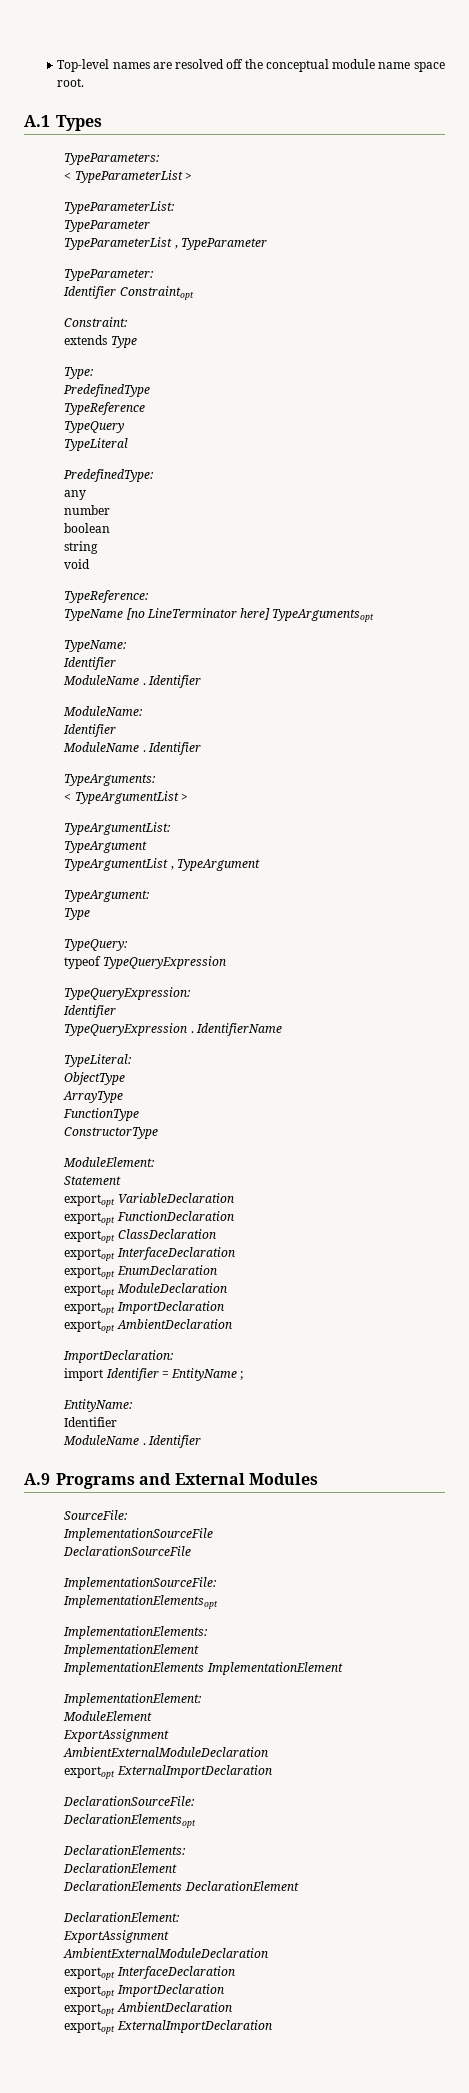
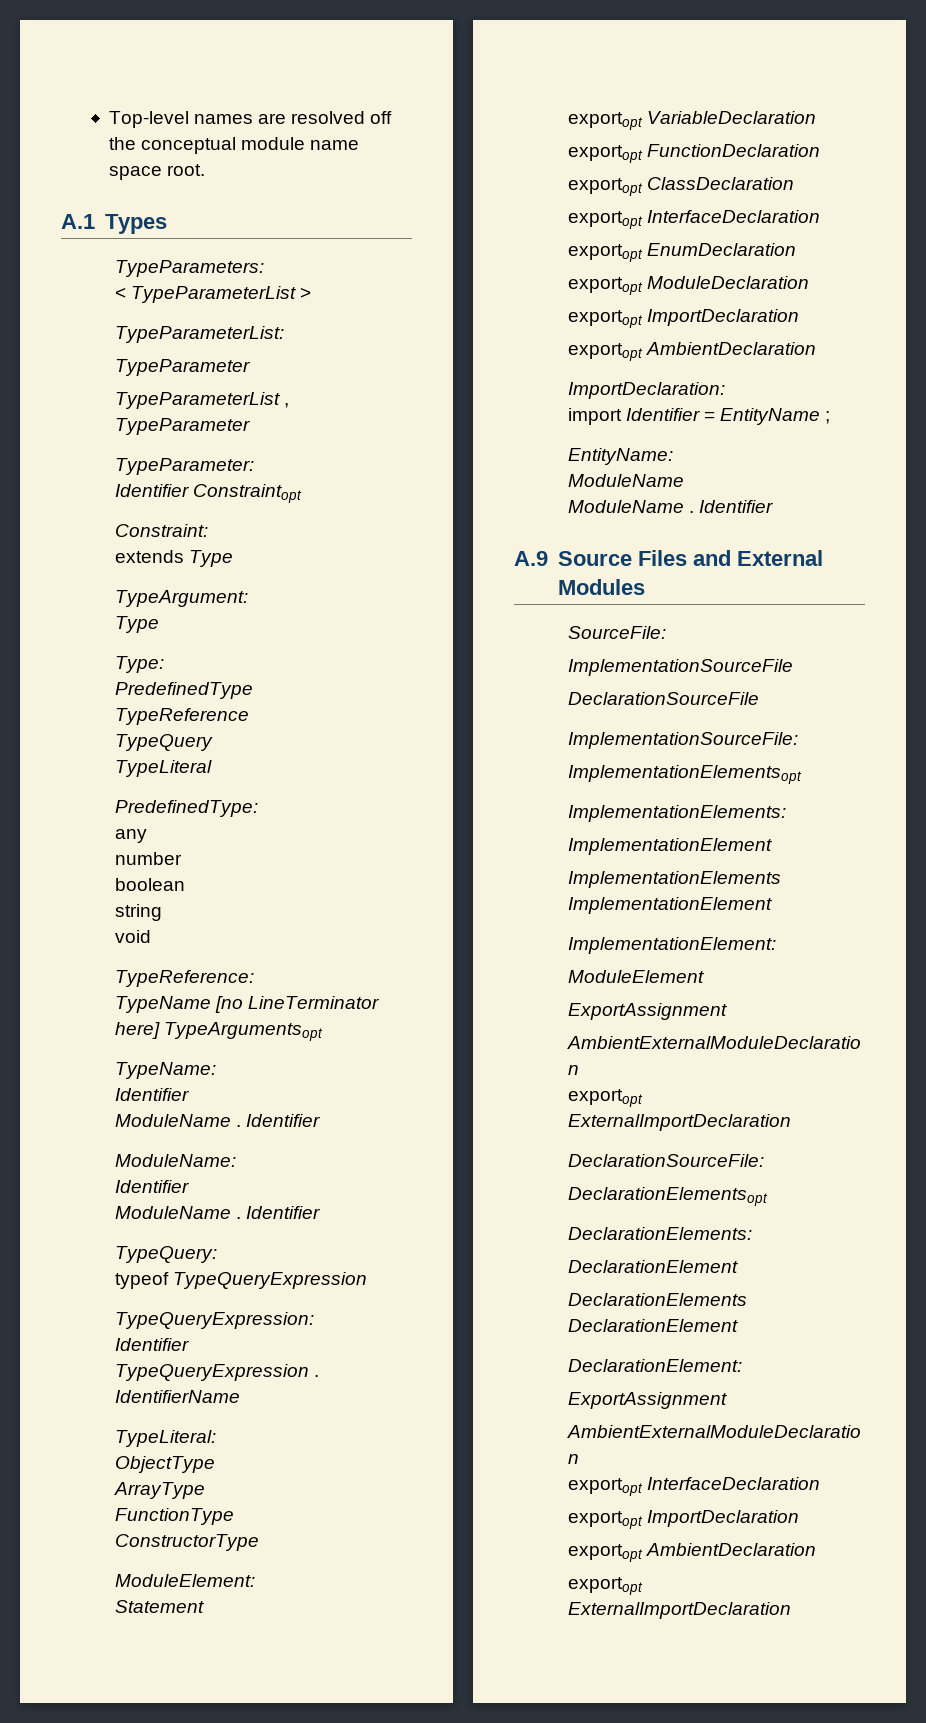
(137, 342) none -> [114,590,248,607] [114,616,159,633] // TypeArgument: // Type
[64,774,156,786] [64,791,188,804] [64,822,171,835] [64,841,148,853] [64,858,260,871] [64,890,150,902] [64,908,91,920] // TypeArguments: // < TypeArgumentList > // TypeArgumentList: // TypeArgument // TypeArgumentList , TypeArgument // TypeArgument: // Type -> (320, 1212) none
[64,1417,118,1427] Identifier -> [567,474,684,487] ModuleName
[56,1473,135,1489] Programs -> [557,550,687,566] Source Files

